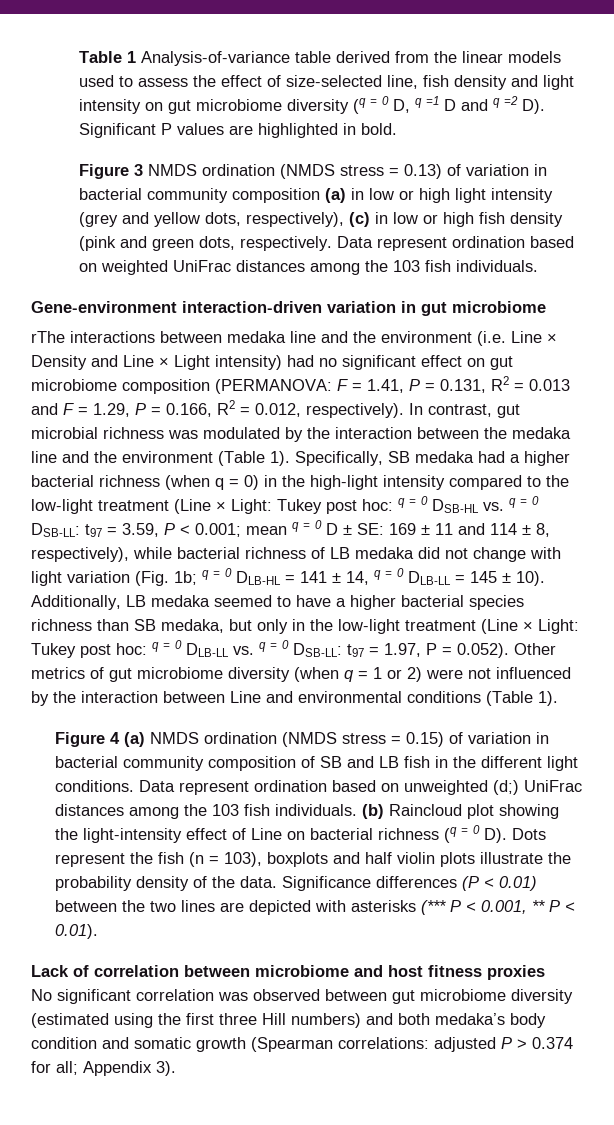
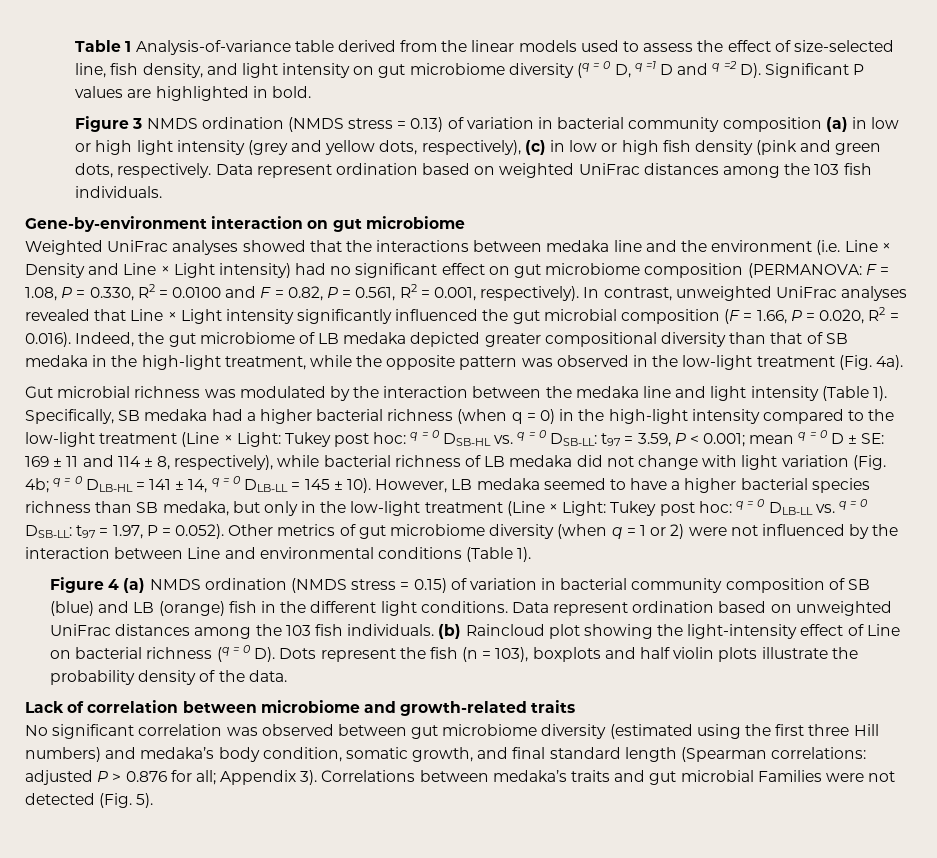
[454,75,508,90] density -> [142,63,203,78] density,
[31,301,546,316] [31,331,65,343] Gene-environment interaction-driven variation in gut microbiome // rThe -> [25,216,465,232] [25,240,372,255] Gene-by-environment interaction on gut microbiome // Weighted UniFrac analyses showed that the
[367,376,570,393] 1.41, P = 0.131, R2 = 0.013 -> [25,284,222,301] 1.08, P = 0.330, R2 = 0.0100
[93,400,301,417] 1.29, P = 0.166, R2 = 0.012, -> [287,284,476,301] 0.82, P = 0.561, R2 = 0.001,
[497,404,520,418] gut -> [675,286,908,301] [25,307,899,324] [25,332,848,347] [25,355,903,370] [25,386,53,398] unweighted UniFrac analyses revealed that Line × Light intensity significantly influenced the gut microbial composition (F = 1.66, P = 0.020, R2 = 0.016). Indeed, the gut microbiome of LB medaka depicted greater compositional diversity than that of SB medaka in the high-light treatment, while the opposite pattern was observed in the low-light treatment (Fig. 4a). // Gut
[94,451,213,463] the environment -> [710,386,819,401] light intensity
[174,571,197,585] 1b; -> [25,478,49,493] 4b;
[31,595,121,610] Additionally, -> [375,479,448,493] However,
(343, 762) none -> [50,601,95,616] (blue)
(400, 762) none -> [158,601,225,616] (orange)
[493,780,520,795] (d;) -> (892, 608) none
[282,876,538,891] [55,900,576,915] [55,924,99,939] Significance differences (P < 0.01) between the two lines are depicted with asterisks (*** P < 0.001, ** P < 0.01). -> (287, 676) none
[388,965,545,980] host fitness proxies -> [400,700,576,716] growth-related traits
[398,1013,430,1025] both -> (137, 753) none
[31,1037,246,1052] condition and somatic growth -> [262,747,677,762] condition, somatic growth, and final standard length
[532,1037,573,1049] 0.374 -> [125,771,167,782] 0.876
(176, 1068) none -> [321,770,896,785] [25,793,154,808] Correlations between medaka’s traits and gut microbial Families were not detected (Fig. 5).

